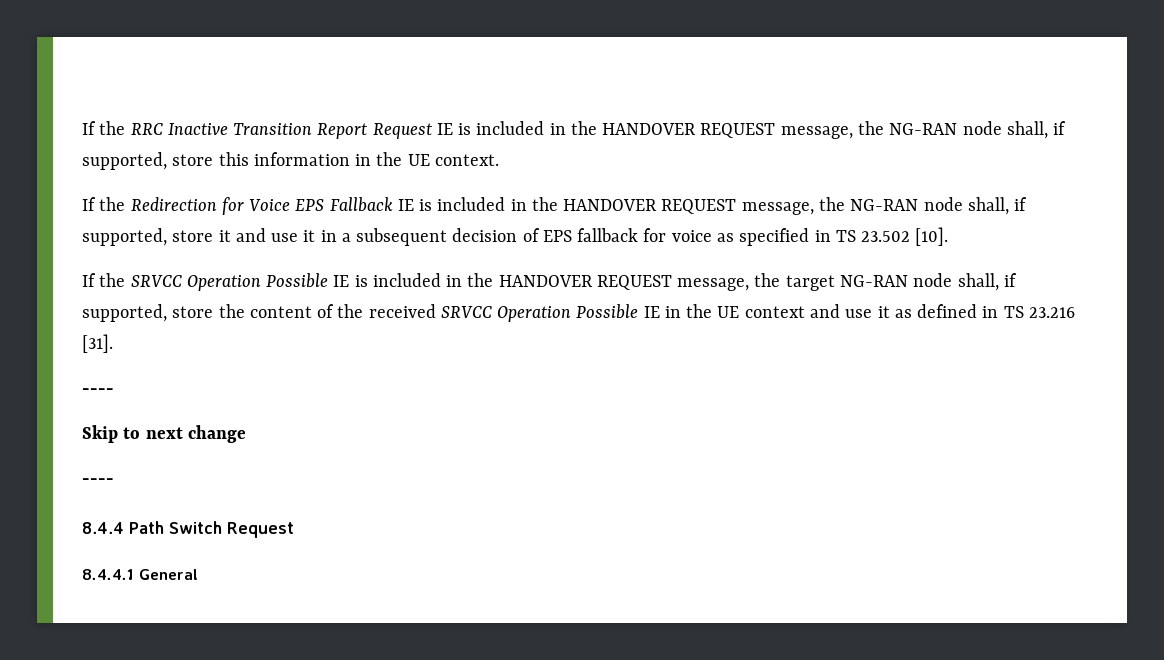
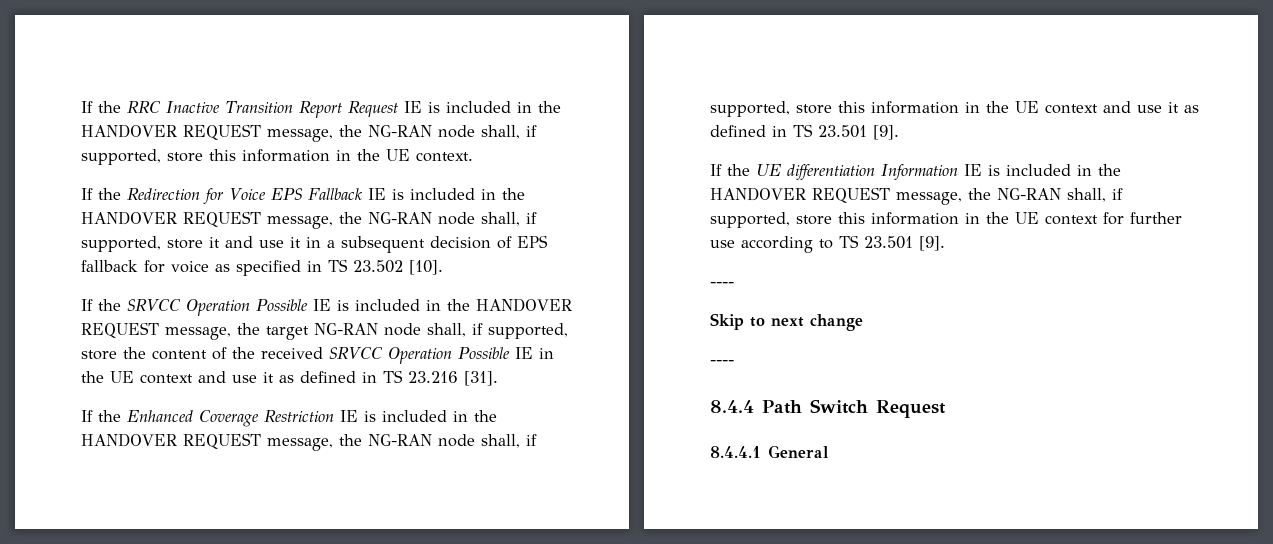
(113, 343) none -> [81,410,497,427] [81,433,537,451] [710,101,1199,117] [710,124,899,140] [710,164,1121,181] [710,187,1123,205] [710,212,1182,228] [710,235,945,253] // If the Enhanced Coverage Restriction IE is included in the HANDOVER REQUEST message, the NG-RAN node shall, if supported, store this information in the UE context and use it as defined in TS 23.501 [9]. // If the UE differentiation Information IE is included in the HANDOVER REQUEST message, the NG-RAN shall, if supported, store this information in the UE context for further use according to TS 23.501 [9].

